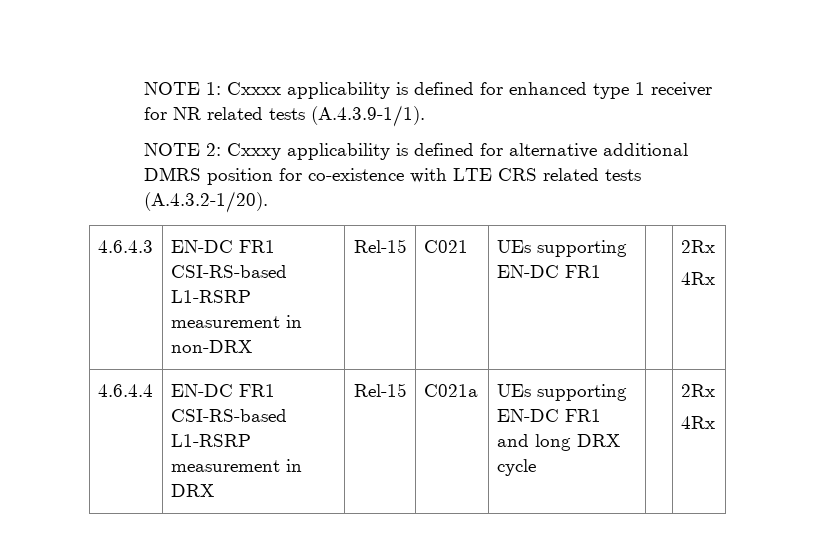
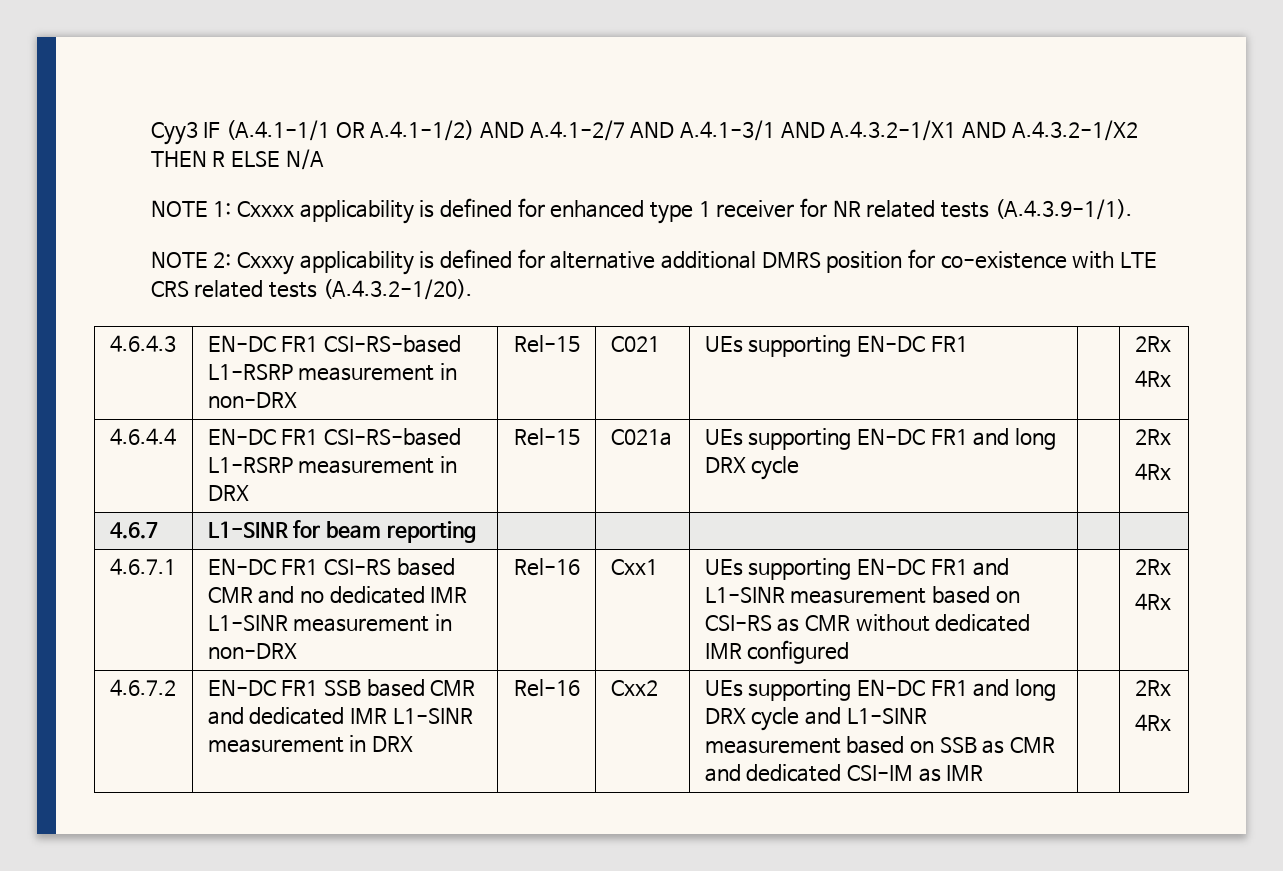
(144, 88) none -> [150,120,1138,145] [150,149,324,170] Cyy3 IF (A.4.1-1/1 OR A.4.1-1/2) AND A.4.1-2/7 AND A.4.1-3/1 AND A.4.3.2-1/X1 AND A.4.3.2-1/X2 THEN R ELSE N/A //
(715, 422) none -> [109,522,158,539] [207,520,476,543] [109,558,176,575] [207,558,455,576] [207,586,468,604] [207,614,452,632] [207,643,297,659] [513,558,580,576] [610,559,658,575] [704,558,1010,580] [704,586,1020,604] [704,614,1031,632] [704,640,850,664] [1134,559,1171,575] [1134,593,1171,610] [109,679,176,696] [207,679,476,697] [207,707,473,725] [207,735,413,753] [513,679,580,697] [610,680,658,696] [704,679,1057,701] [704,707,927,731] [704,736,1055,754] [704,764,984,782] [1134,680,1171,696] [1134,714,1171,731] // 4.6.7 | L1-SINR for beam reporting | | | | | // 4.6.7.1 | EN-DC FR1 CSI-RS based CMR and no dedicated IMR L1-SINR measurement in non-DRX | Rel-16 | Cxx1 | UEs supporting EN-DC FR1 and L1-SINR measurement based on CSI-RS as CMR without dedicated IMR configured | | 2Rx // 4Rx // 4.6.7.2 | EN-DC FR1 SSB based CMR and dedicated IMR L1-SINR measurement in DRX | Rel-16 | Cxx2 | UEs supporting EN-DC FR1 and long DRX cycle and L1-SINR measurement based on SSB as CMR and dedicated CSI-IM as IMR | | 2Rx // 4Rx

